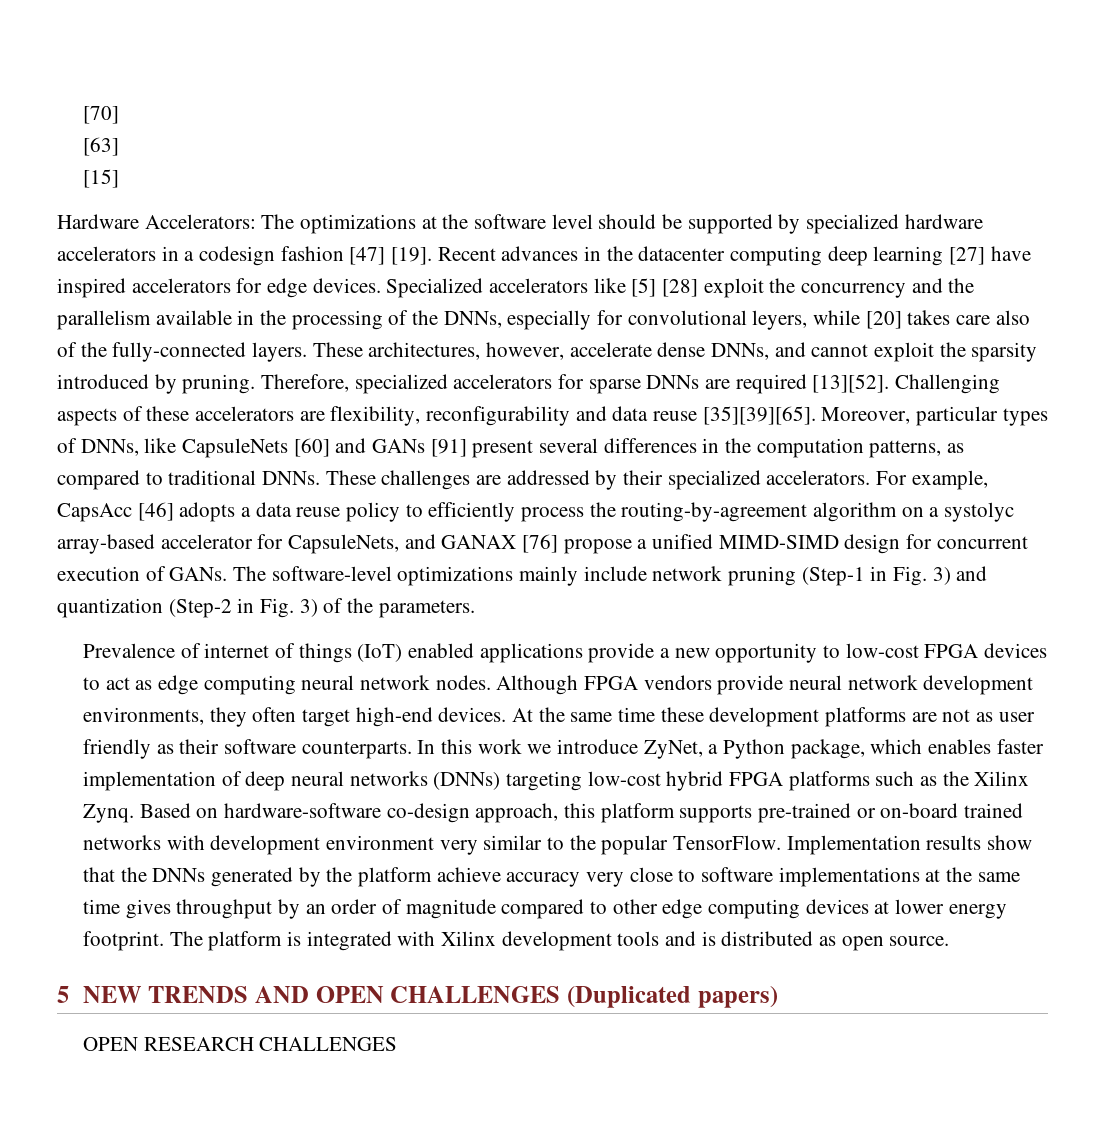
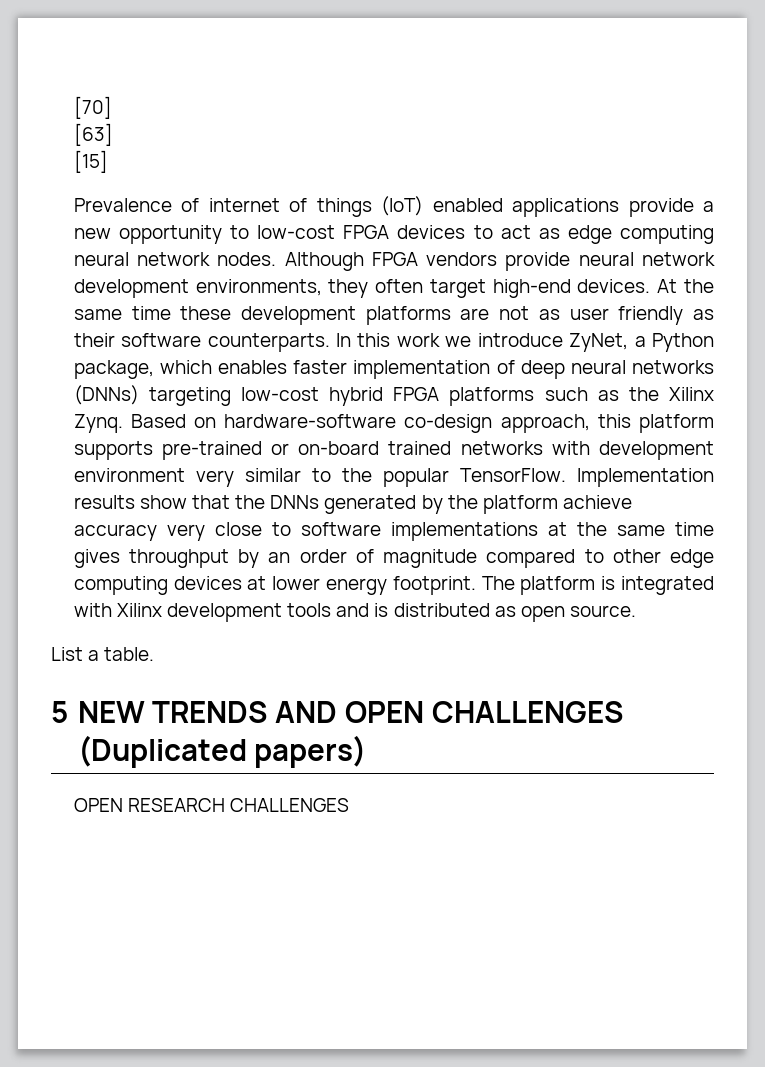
[57,214,983,234] [57,246,1031,266] [57,278,975,298] [57,310,1030,330] [57,342,1038,362] [57,374,1001,394] [57,406,1048,426] [57,438,965,458] [57,470,988,490] [57,502,1015,522] [57,534,1028,554] [57,566,988,586] [57,598,475,618] // Hardware Accelerators: The optimizations at the software level should be supported by specialized hardware accelerators in a codesign fashion [47] [19]. Recent advances in the datacenter computing deep learning [27] have inspired accelerators for edge devices. Specialized accelerators like [5] [28] exploit the concurrency and the parallelism available in the processing of the DNNs, especially for convolutional leyers, while [20] takes care also of the fully-connected layers. These architectures, however, accelerate dense DNNs, and cannot exploit the sparsity introduced by pruning. Therefore, specialized accelerators for sparse DNNs are required [13][52]. Challenging aspects of these accelerators are flexibility, reconfigurability and data reuse [35][39][65]. Moreover, particular types of DNNs, like CapsuleNets [60] and GANs [91] present several differences in the computation patterns, as compared to traditional DNNs. These challenges are addressed by their specialized accelerators. For example, CapsAcc [46] adopts a data reuse policy to efficiently process the routing-by-agreement algorithm on a systolyc array-based accelerator for CapsuleNets, and GANAX [76] propose a unified MIMD-SIMD design for concurrent execution of GANs. The software-level optimizations mainly include network pruning (Step-1 in Fig. 3) and quantization (Step-2 in Fig. 3) of the parameters. -> (108, 161) none
(950, 941) none -> [51,647,155,661] // List a table.

